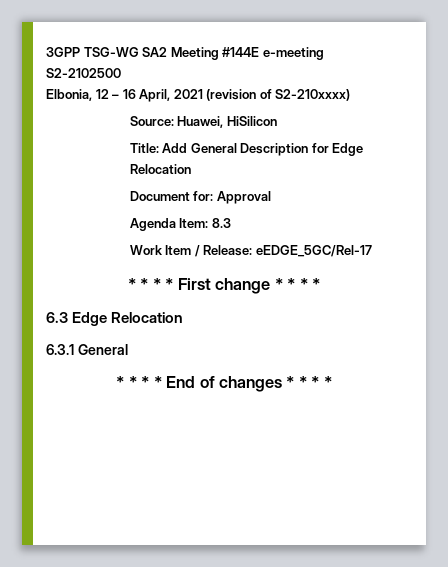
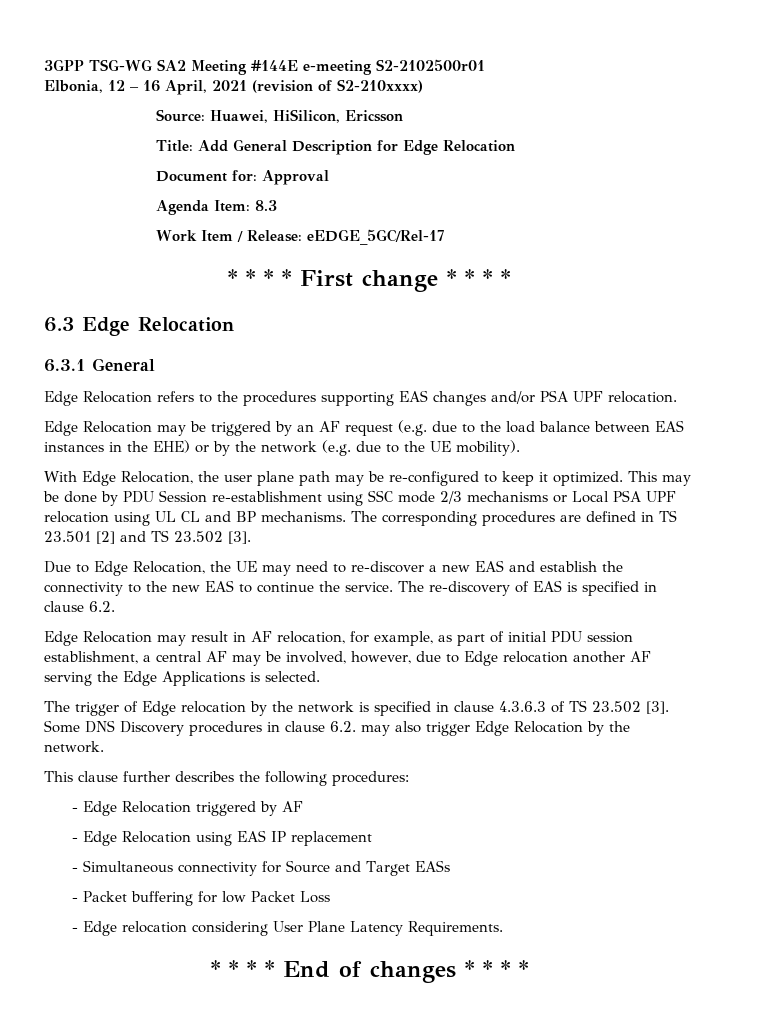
[46,68,121,78] S2-2102500 -> [376,59,485,71] S2-2102500r01
[226,116,277,126] HiSilicon -> [272,109,403,123] HiSilicon, Ericsson
(128, 349) none -> [44,390,677,406] [44,420,684,436] [44,440,520,456] [44,471,691,486] [43,490,676,506] [44,510,677,526] [44,530,251,544] [44,560,623,576] [44,580,657,596] [44,601,115,612] [44,631,633,646] [44,651,651,666] [44,671,320,686] [44,700,669,716] [44,720,630,736] [44,741,104,753] [44,771,409,786] [71,801,303,816] [71,830,372,846] [71,860,450,876] [71,891,330,906] [71,921,503,936] // Edge Relocation refers to the procedures supporting EAS changes and/or PSA UPF relocation. // Edge Relocation may be triggered by an AF request (e.g. due to the load balance between EAS instances in the EHE) or by the network (e.g. due to the UE mobility). // With Edge Relocation, the user plane path may be re-configured to keep it optimized. This may be done by PDU Session re-establishment using SSC mode 2/3 mechanisms or Local PSA UPF relocation using UL CL and BP mechanisms. The corresponding procedures are defined in TS 23.501 [2] and TS 23.502 [3]. // Due to Edge Relocation, the UE may need to re-discover a new EAS and establish the connectivity to the new EAS to continue the service. The re-discovery of EAS is specified in clause 6.2. // Edge Relocation may result in AF relocation, for example, as part of initial PDU session establishment, a central AF may be involved, however, due to Edge relocation another AF serving the Edge Applications is selected. // The trigger of Edge relocation by the network is specified in clause 4.3.6.3 of TS 23.502 [3]. Some DNS Discovery procedures in clause 6.2. may also trigger Edge Relocation by the network. // This clause further describes the following procedures: // - Edge Relocation triggered by AF // - Edge Relocation using EAS IP replacement // - Simultaneous connectivity for Source and Target EASs // - Packet buffering for low Packet Loss // - Edge relocation considering User Plane Latency Requirements.

